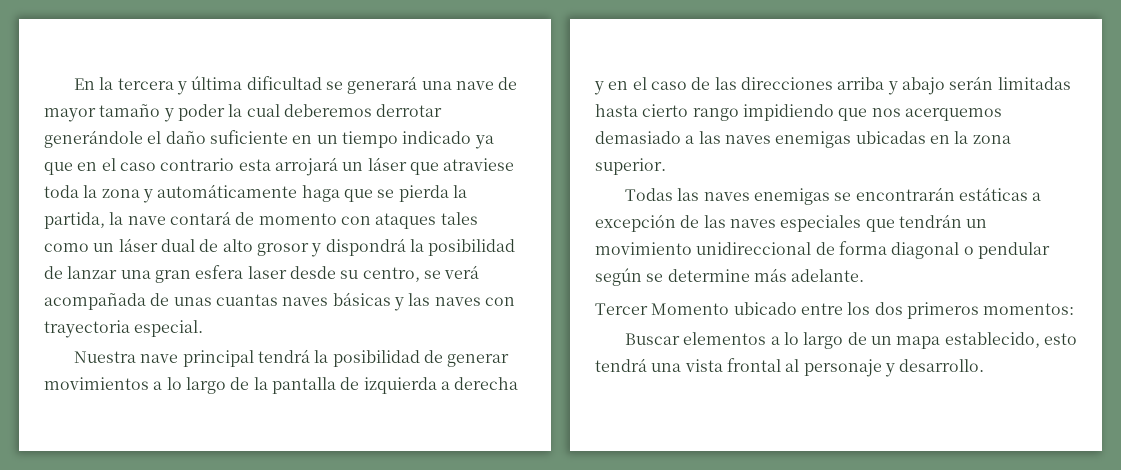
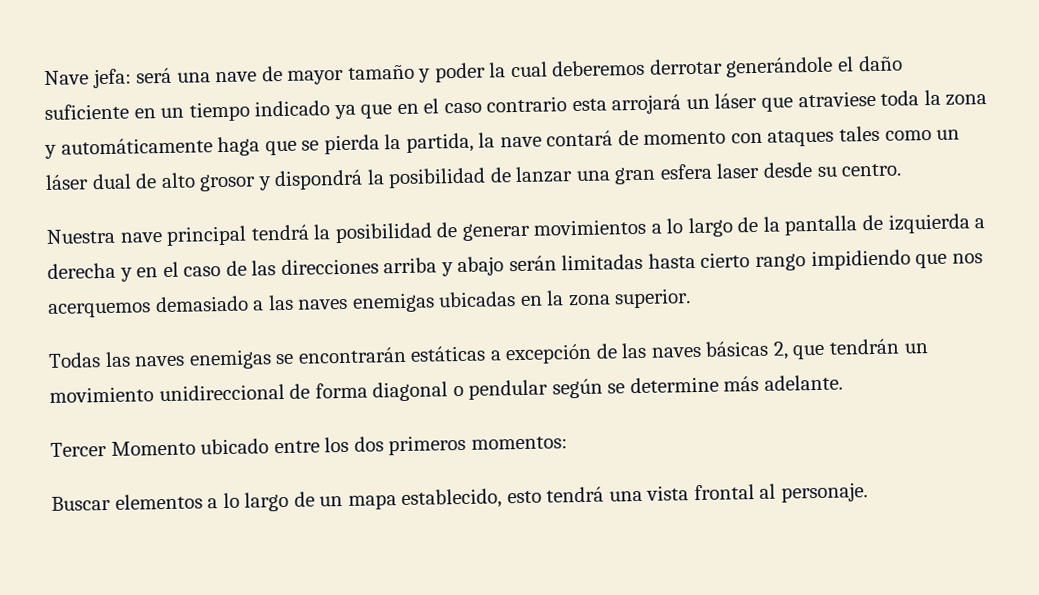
[73,76,418,95] En la tercera y última dificultad se generará -> [44,67,173,89] Nave jefa: será
[362,265,480,282] [44,292,515,311] [44,320,204,338] centro, se verá acompañada de unas cuantas naves básicas y las naves con trayectoria especial. -> [841,163,902,177] centro.
[780,215,862,232] especiales -> [705,340,789,360] básicas 2,
[803,359,985,377] personaje y desarrollo. -> [781,482,869,503] personaje.

